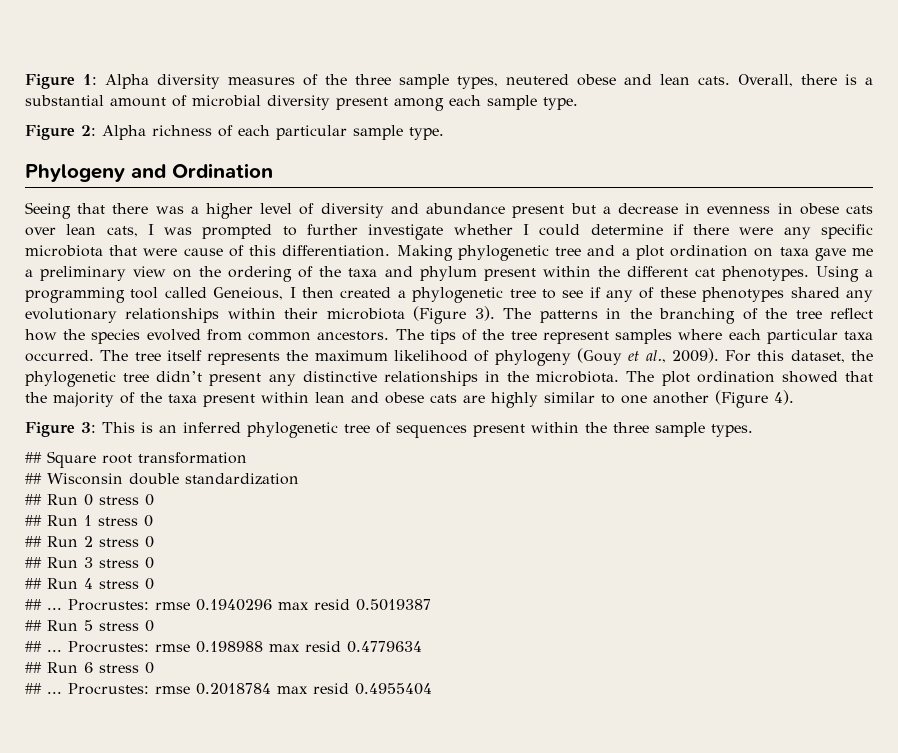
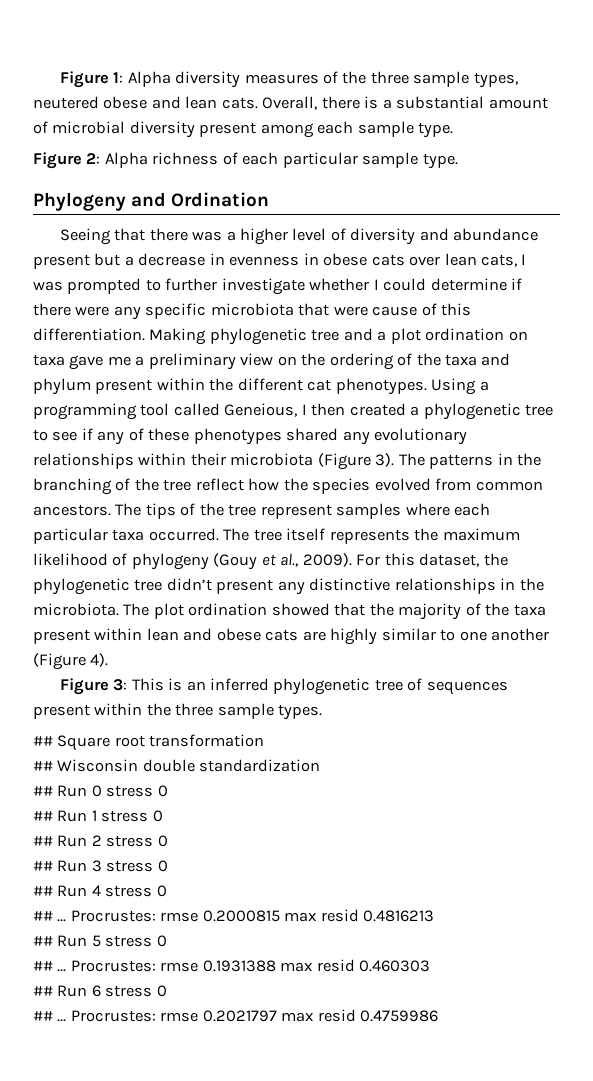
[196,599,431,611] 0.1940296 max resid 0.5019387 -> [202,909,435,922] 0.2000815 max resid 0.4816213
[196,641,422,653] 0.198988 max resid 0.4779634 -> [202,959,431,972] 0.1931388 max resid 0.460303
[196,683,432,695] 0.2018784 max resid 0.4955404 -> [202,1009,439,1022] 0.2021797 max resid 0.4759986

